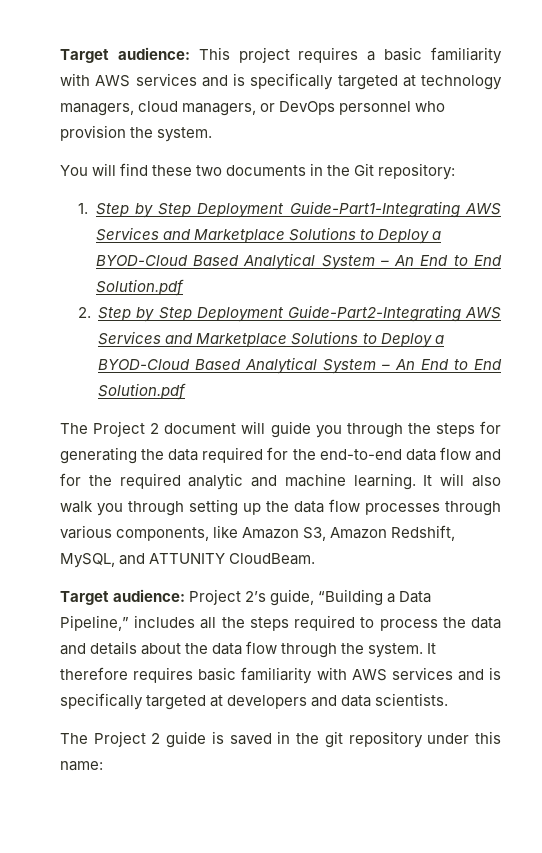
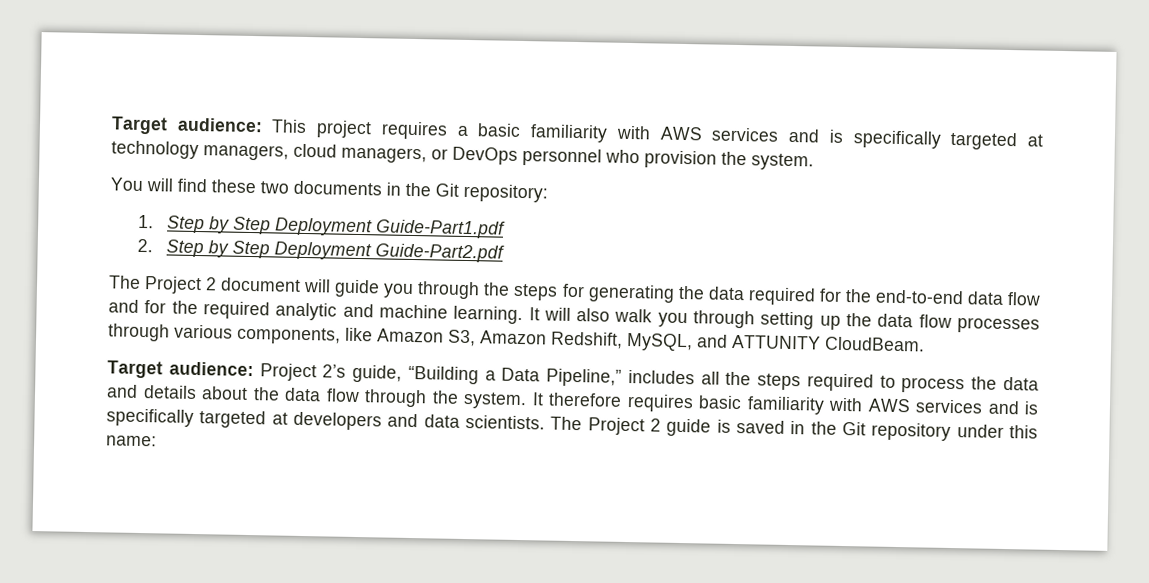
[289,201,502,218] [95,227,441,244] [95,253,503,270] [95,279,184,296] Guide-Part1-Integrating AWS Services and Marketplace Solutions to Deploy a BYOD-Cloud Based Analytical System – An End to End Solution.pdf -> [374,219,506,239] Guide-Part1.pdf
[287,305,501,322] [98,331,444,348] [98,357,503,374] [98,383,187,400] Guide-Part2-Integrating AWS Services and Marketplace Solutions to Deploy a BYOD-Cloud Based Analytical System – An End to End Solution.pdf -> [374,243,505,263] Guide-Part2.pdf
(449, 699) // -> (545, 422) none
[324,731,343,748] git -> [842,421,867,436] Git

